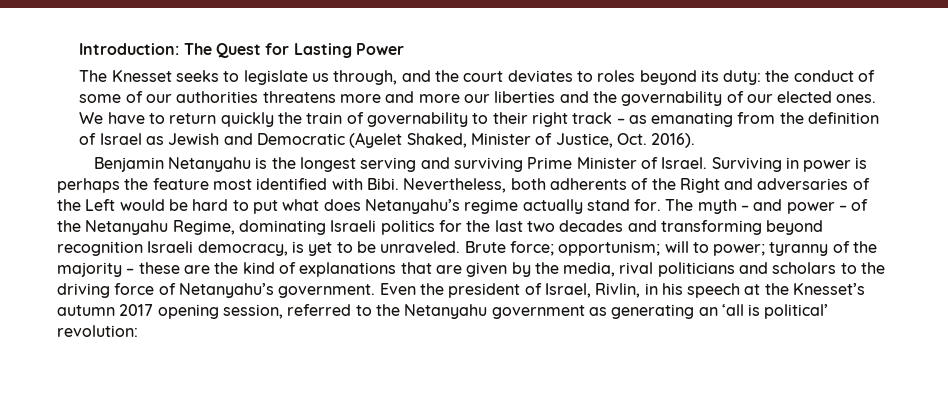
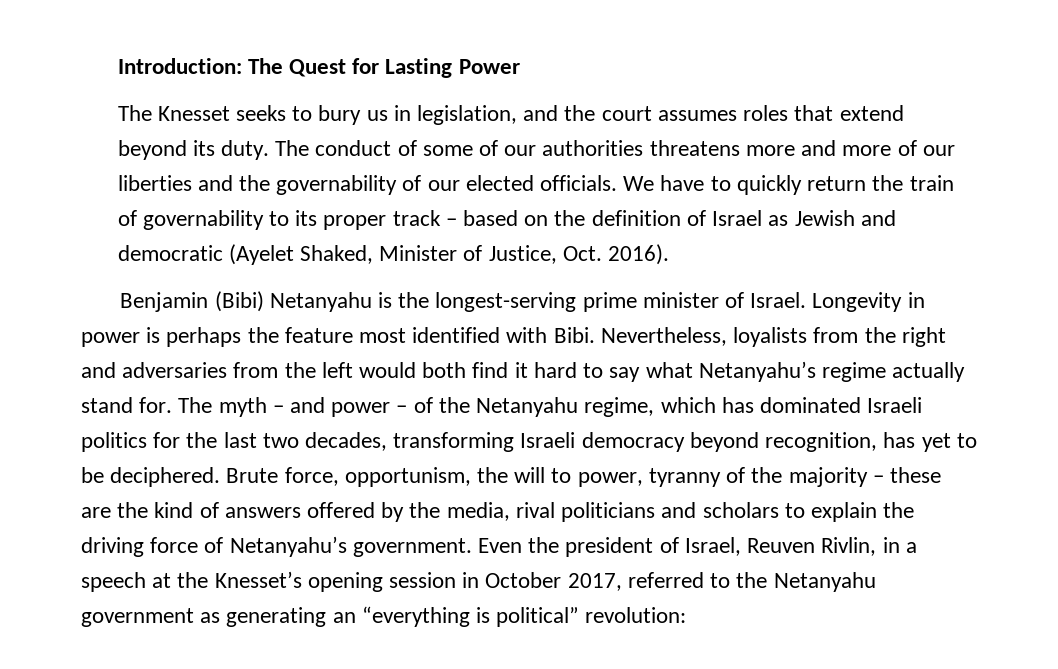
[243,70,790,85] legislate us through, and the court deviates to roles beyond its duty: the -> [318,105,904,125] [117,140,310,160] bury us in legislation, and the court assumes roles that extend beyond its duty. The
(460, 98) none -> [897,140,917,156] of
[836,94,877,103] ones. -> [540,175,618,191] officials.
[169,112,274,127] return quickly -> [736,175,867,195] quickly return
[492,112,776,127] their right track – as emanating from -> [295,210,549,230] its proper track – based on
[256,133,345,145] Democratic -> [117,245,223,261] democratic
(164, 164) none -> [214,291,264,312] (Bibi)
[299,157,637,172] longest serving and surviving Prime Minister -> [435,292,719,312] longest-serving prime minister
[711,157,782,172] Surviving -> [812,292,903,312] Longevity
[510,178,870,193] [57,199,361,214] both adherents of the Right and adversaries of the Left would be hard to put what does -> [733,327,946,347] [81,362,693,382] loyalists from the right and adversaries from the left would both find it hard to say what
[172,220,326,235] Regime, dominating -> [584,397,861,417] regime, which has dominated
[559,220,824,235] [57,241,661,256] decades and transforming beyond recognition Israeli democracy, is yet to be unraveled. Brute force; opportunism; -> [305,432,977,452] [81,467,509,487] decades, transforming Israeli democracy beyond recognition, has yet to be deciphered. Brute force, opportunism, the
[713,244,766,256] power; -> [577,472,643,487] power,
[299,262,508,277] explanations that are given -> [224,502,376,518] answers offered
(857, 268) none -> [810,502,877,522] explain
(591, 290) none -> [747,538,816,553] Reuven
[661,283,683,295] his -> [905,542,917,553] a
[57,304,283,319] autumn 2017 opening session, -> [307,572,622,592] opening session in October 2017,
[721,304,829,319] ‘all is political’ -> [361,606,580,627] “everything is political”

